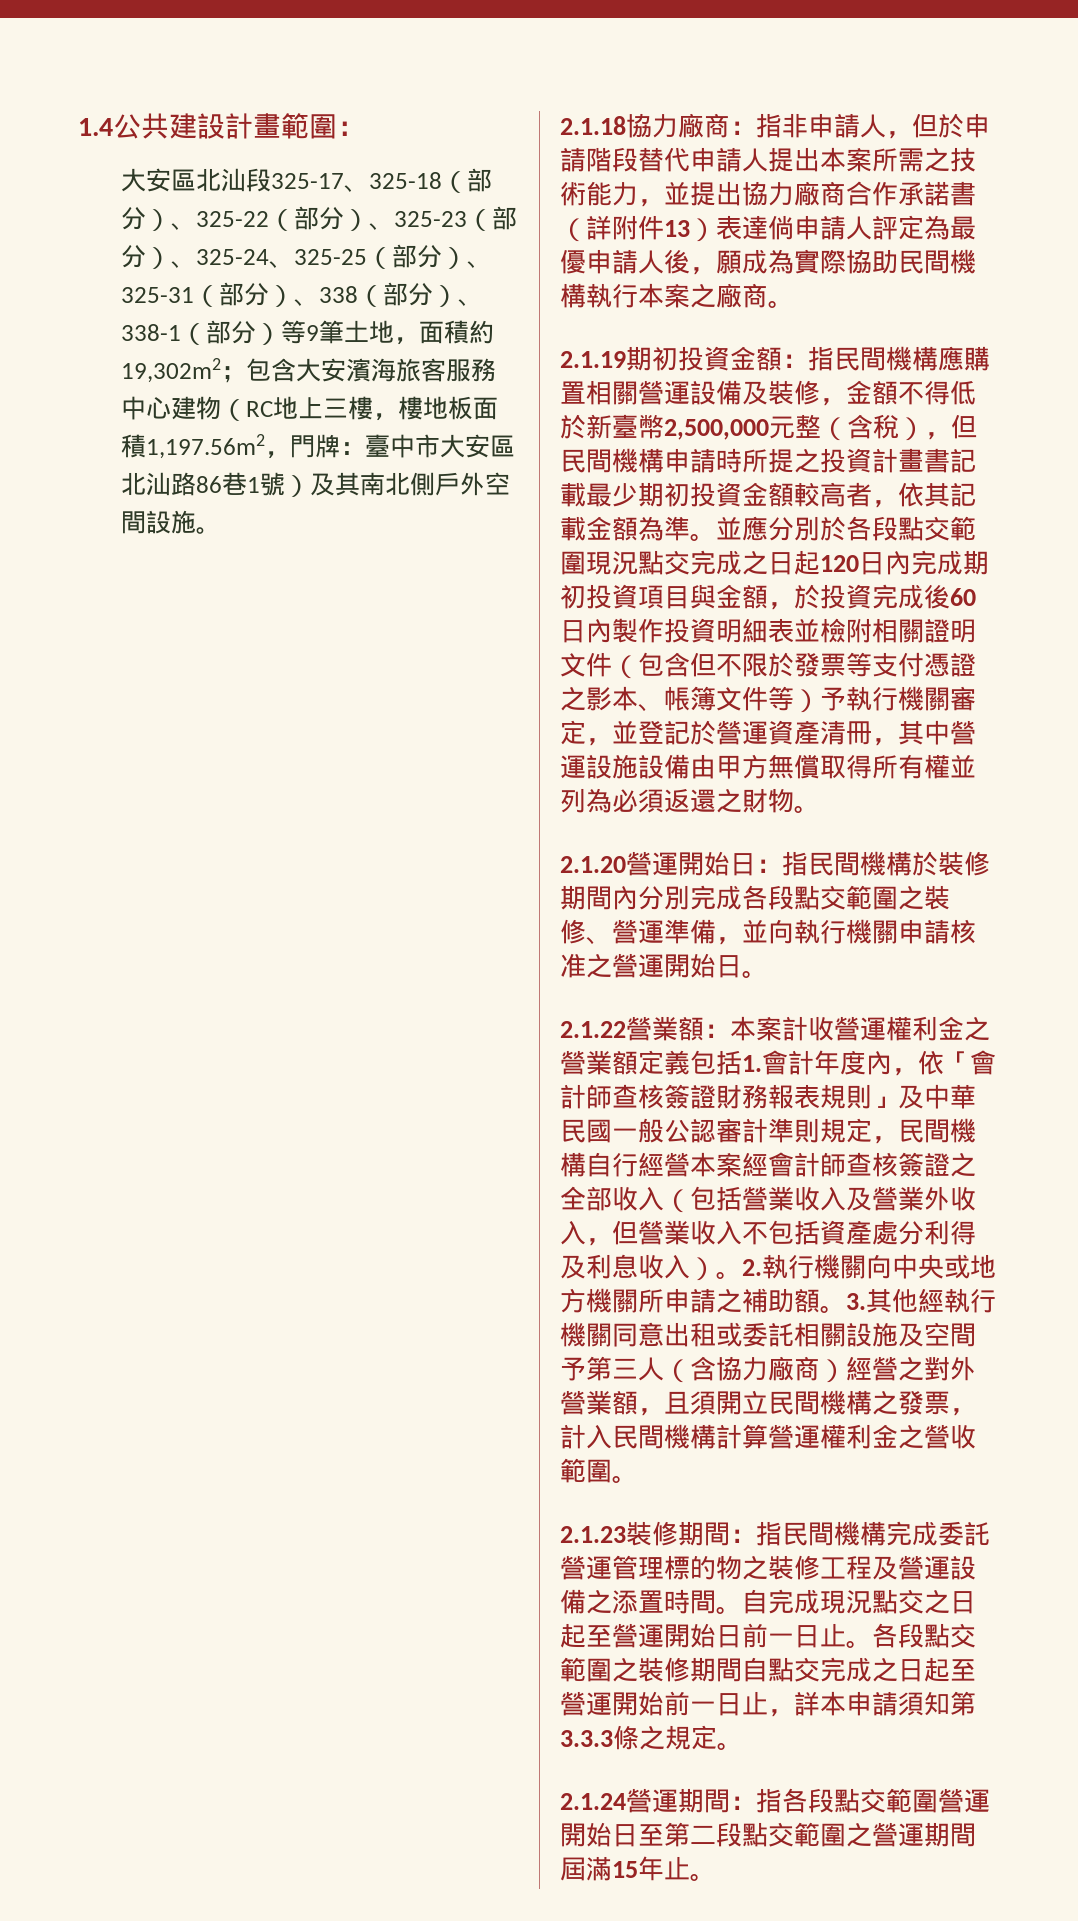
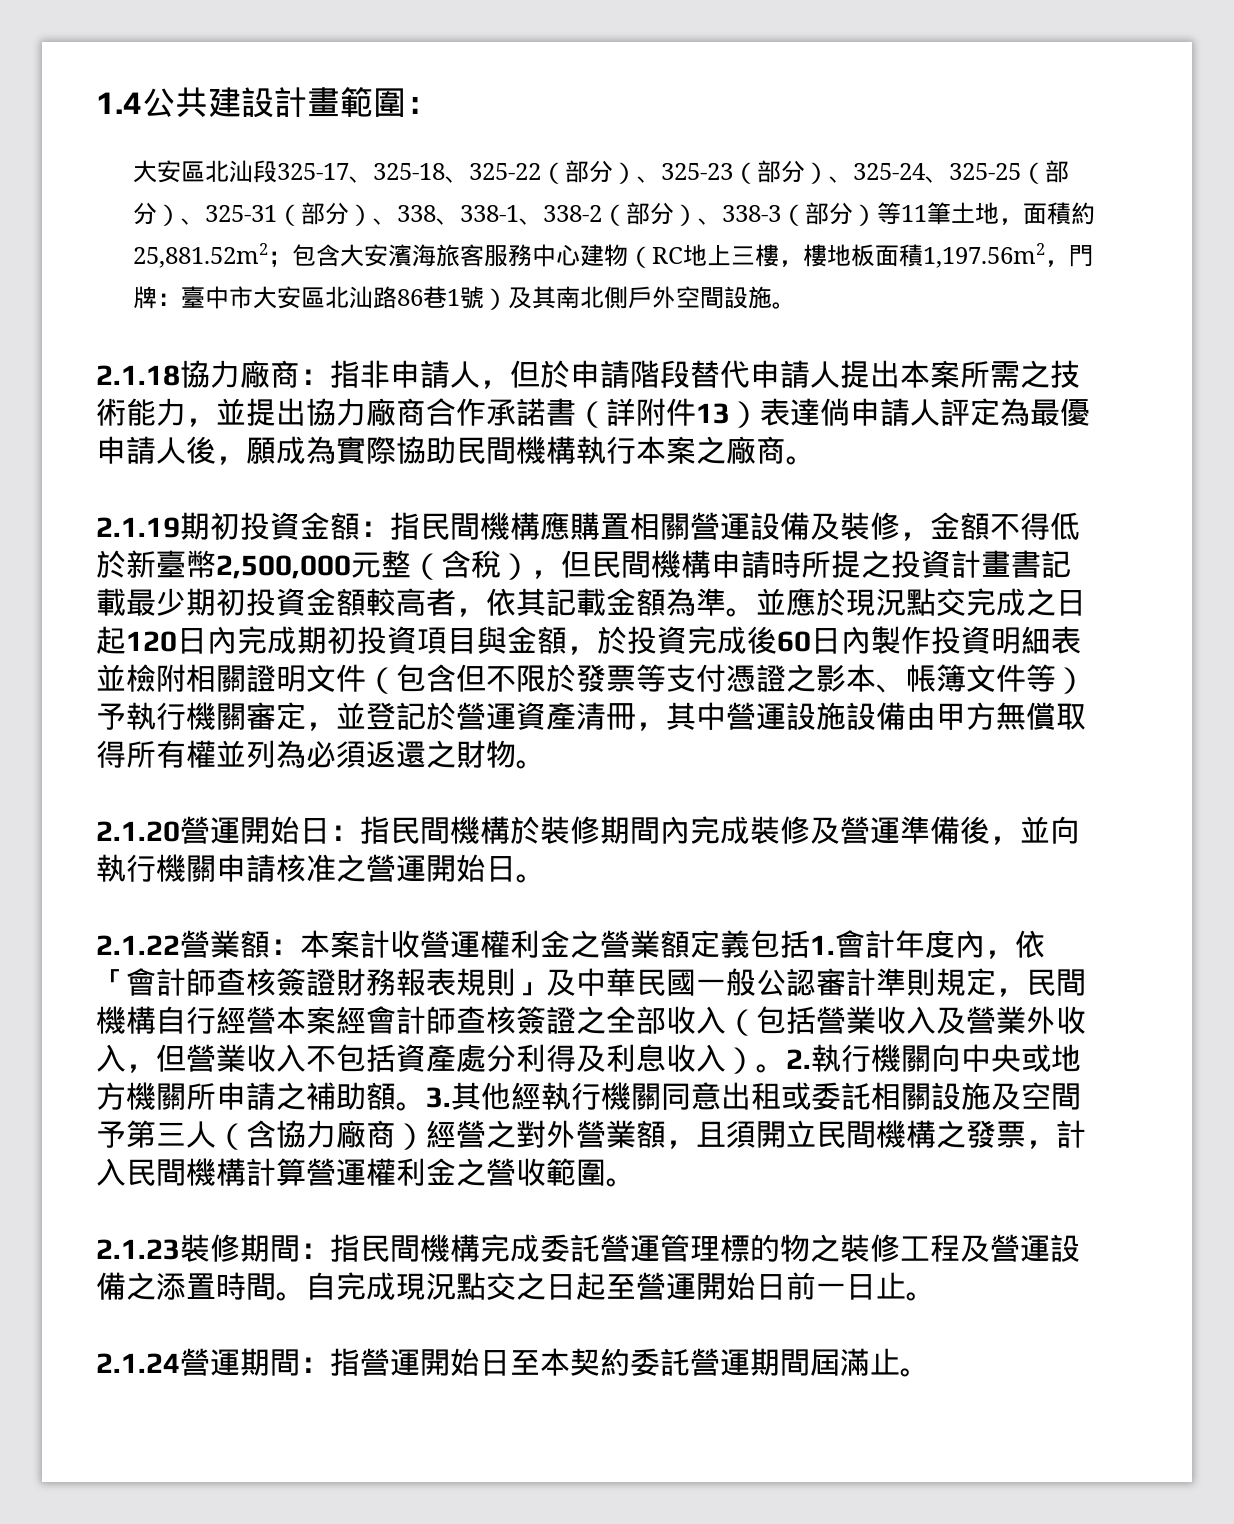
[442,168,493,193] [121,206,172,231] （部分） -> (445, 171) none
[358,282,484,307] [121,324,182,341] （部分）、338-1 -> [435,202,781,226] 、338-1、338-2（部分）、338-3
[306,325,320,341] 9 -> [900,205,927,222] 11
[121,358,222,383] 19,302m2 -> [132,243,268,268] 25,881.52m2
[768,516,976,541] [560,551,586,575] 分別於各段點交範圍 -> [816,588,846,616] 於
[638,885,950,910] [560,919,612,945] 分別完成各段點交範圍之裝修、 -> [690,816,840,844] 完成裝修及
(716, 931) none -> [960,816,990,844] 後
[872,1623,976,1648] [560,1657,976,1682] [560,1691,976,1717] [560,1725,743,1750] [560,1788,990,1813] [560,1822,872,1847] 各段點交範圍之裝修期間自點交完成之日起至營運開始前一日止，詳本申請須知第3.3.3條之規定。 // 2.1.24營運期間：指各段點交範圍營運開始日至第二段點交範圍之 -> [96,1348,690,1376] // 2.1.24營運期間：指營運開始日至本契約委託
[612,1856,664,1881] 15年 -> (870, 1362) none

